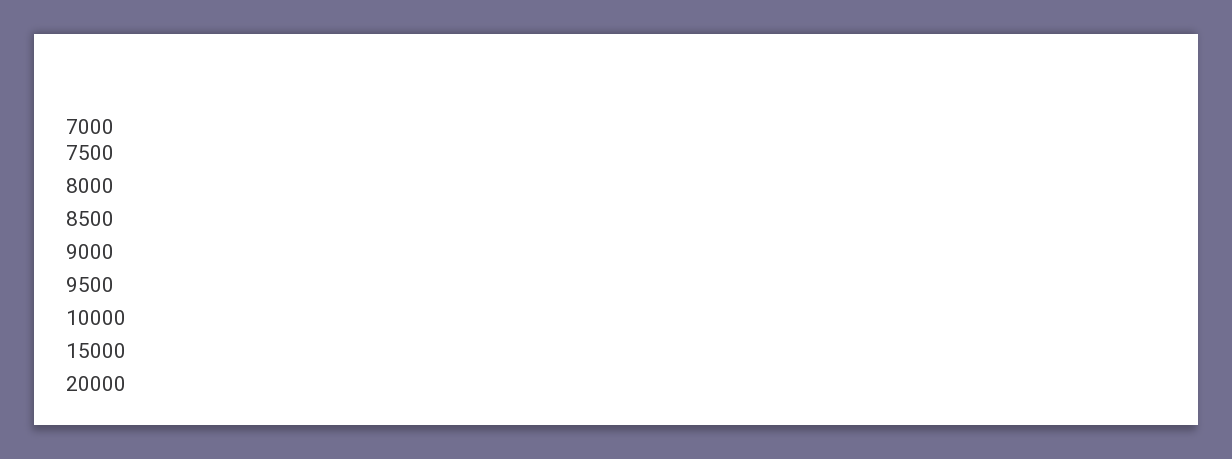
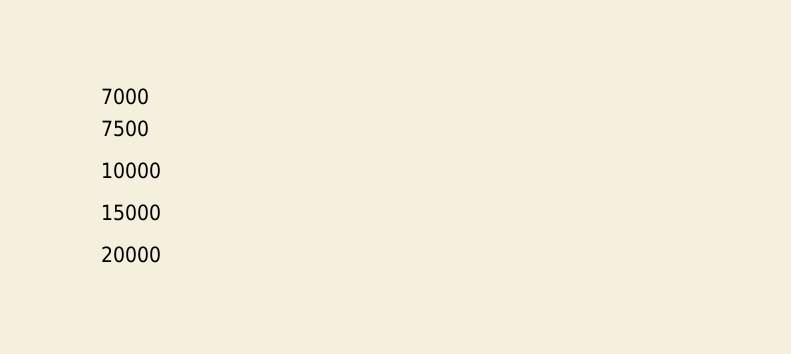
[66,178,114,193] [66,211,114,226] [66,244,114,259] [66,277,114,292] // 8000 // 8500 // 9000 // 9500 -> (149, 128) none

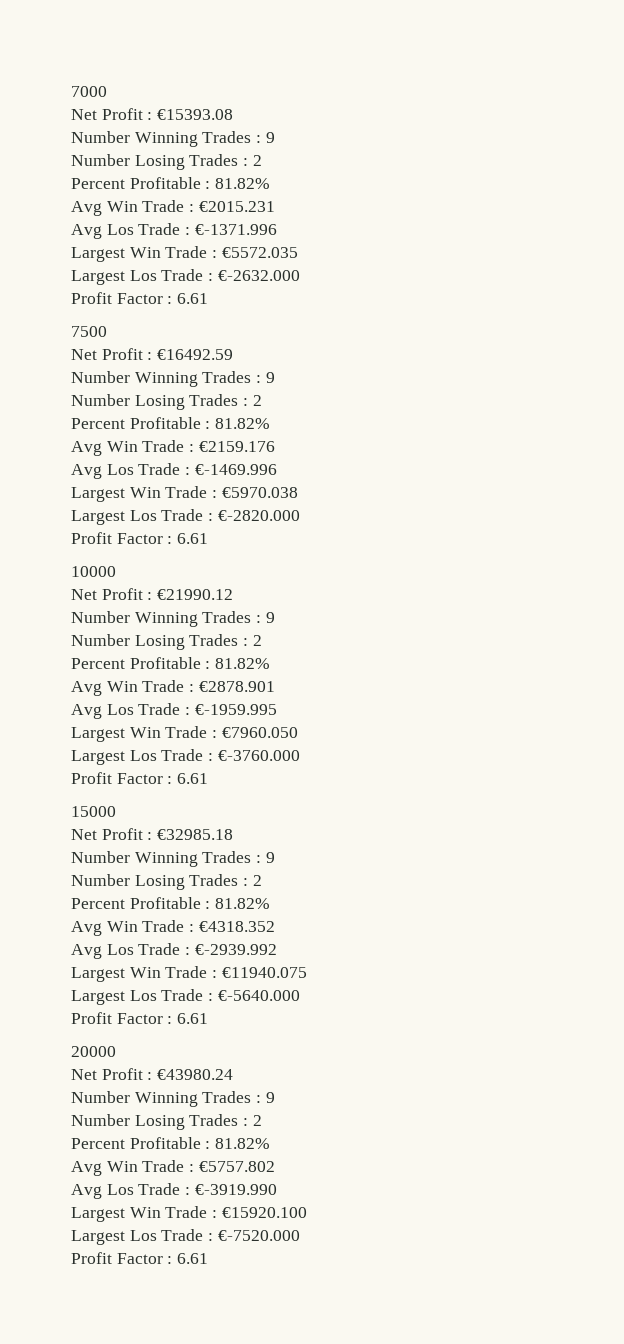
[101,120,149,137] [101,162,161,179] [101,204,161,221] [101,246,161,263] 7500 // 10000 // 15000 // 20000 -> [71,108,234,120] [71,131,275,147] [71,154,262,170] [71,177,271,189] [71,200,275,216] [71,223,277,239] [71,246,298,262] [71,269,300,285] [71,292,209,304] [71,326,107,337] [71,348,234,360] [71,371,275,387] [71,394,262,410] [71,417,271,429] [71,440,275,456] [71,463,277,479] [71,486,298,502] [71,509,300,525] [71,532,209,544] [71,566,116,577] [71,588,234,600] [71,611,275,627] [71,634,262,650] [71,657,271,669] [71,680,275,696] [71,703,277,719] [71,726,298,742] [71,749,300,765] [71,772,209,784] [71,806,116,817] [71,828,234,840] [71,851,275,867] [71,874,262,890] [71,897,271,909] [71,920,275,936] [71,943,277,959] [71,966,307,982] [71,989,300,1005] [71,1012,209,1024] [71,1046,116,1057] [71,1068,234,1080] [71,1091,275,1107] [71,1114,262,1130] [71,1137,271,1149] [71,1160,275,1176] [71,1183,277,1199] [71,1206,307,1222] [71,1229,300,1245] [71,1252,209,1264] Net Profit : €15393.08 // Number Winning Trades : 9 // Number Losing Trades : 2 // Percent Profitable : 81.82% // Avg Win Trade : €2015.231 // Avg Los Trade : €-1371.996 // Largest Win Trade : €5572.035 // Largest Los Trade : €-2632.000 // Profit Factor : 6.61 // 7500 // Net Profit : €16492.59 // Number Winning Trades : 9 // Number Losing Trades : 2 // Percent Profitable : 81.82% // Avg Win Trade : €2159.176 // Avg Los Trade : €-1469.996 // Largest Win Trade : €5970.038 // Largest Los Trade : €-2820.000 // Profit Factor : 6.61 // 10000 // Net Profit : €21990.12 // Number Winning Trades : 9 // Number Losing Trades : 2 // Percent Profitable : 81.82% // Avg Win Trade : €2878.901 // Avg Los Trade : €-1959.995 // Largest Win Trade : €7960.050 // Largest Los Trade : €-3760.000 // Profit Factor : 6.61 // 15000 // Net Profit : €32985.18 // Number Winning Trades : 9 // Number Losing Trades : 2 // Percent Profitable : 81.82% // Avg Win Trade : €4318.352 // Avg Los Trade : €-2939.992 // Largest Win Trade : €11940.075 // Largest Los Trade : €-5640.000 // Profit Factor : 6.61 // 20000 // Net Profit : €43980.24 // Number Winning Trades : 9 // Number Losing Trades : 2 // Percent Profitable : 81.82% // Avg Win Trade : €5757.802 // Avg Los Trade : €-3919.990 // Largest Win Trade : €15920.100 // Largest Los Trade : €-7520.000 // Profit Factor : 6.61

